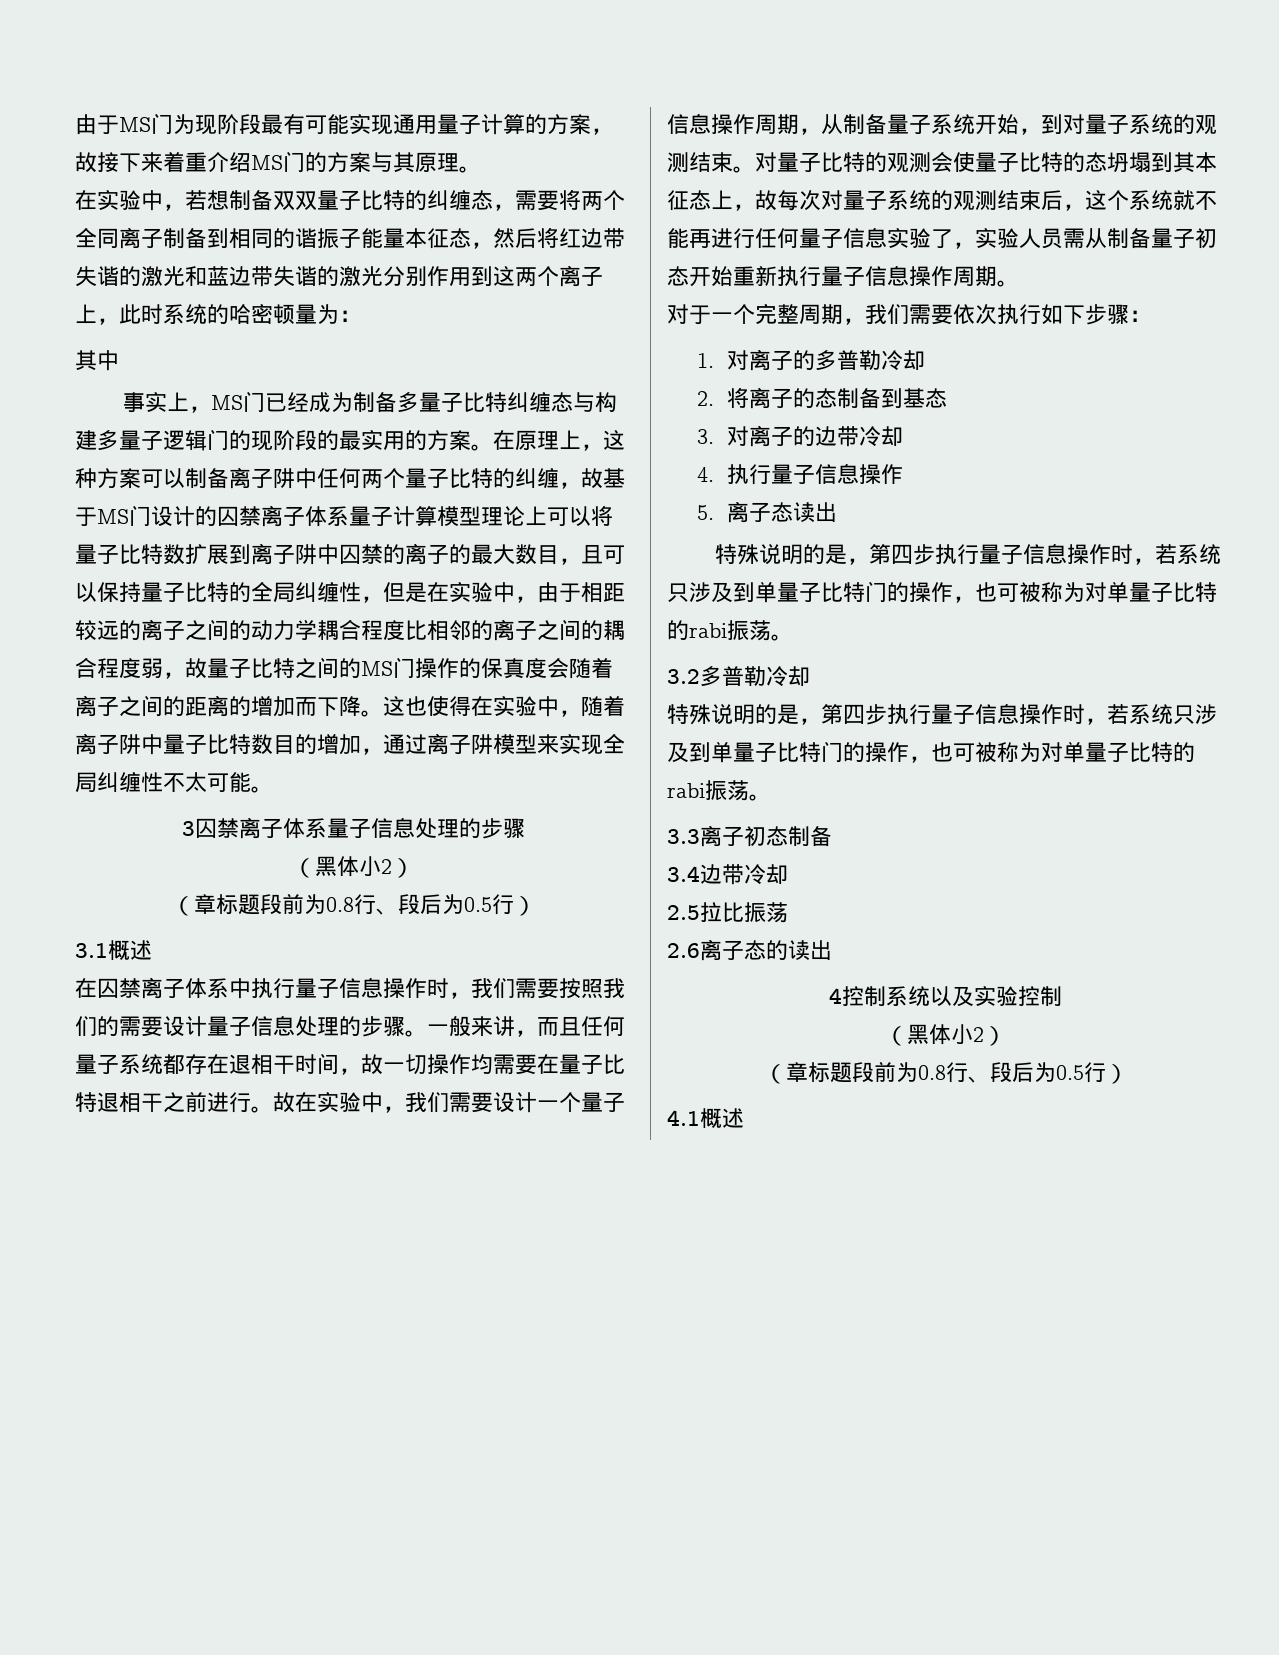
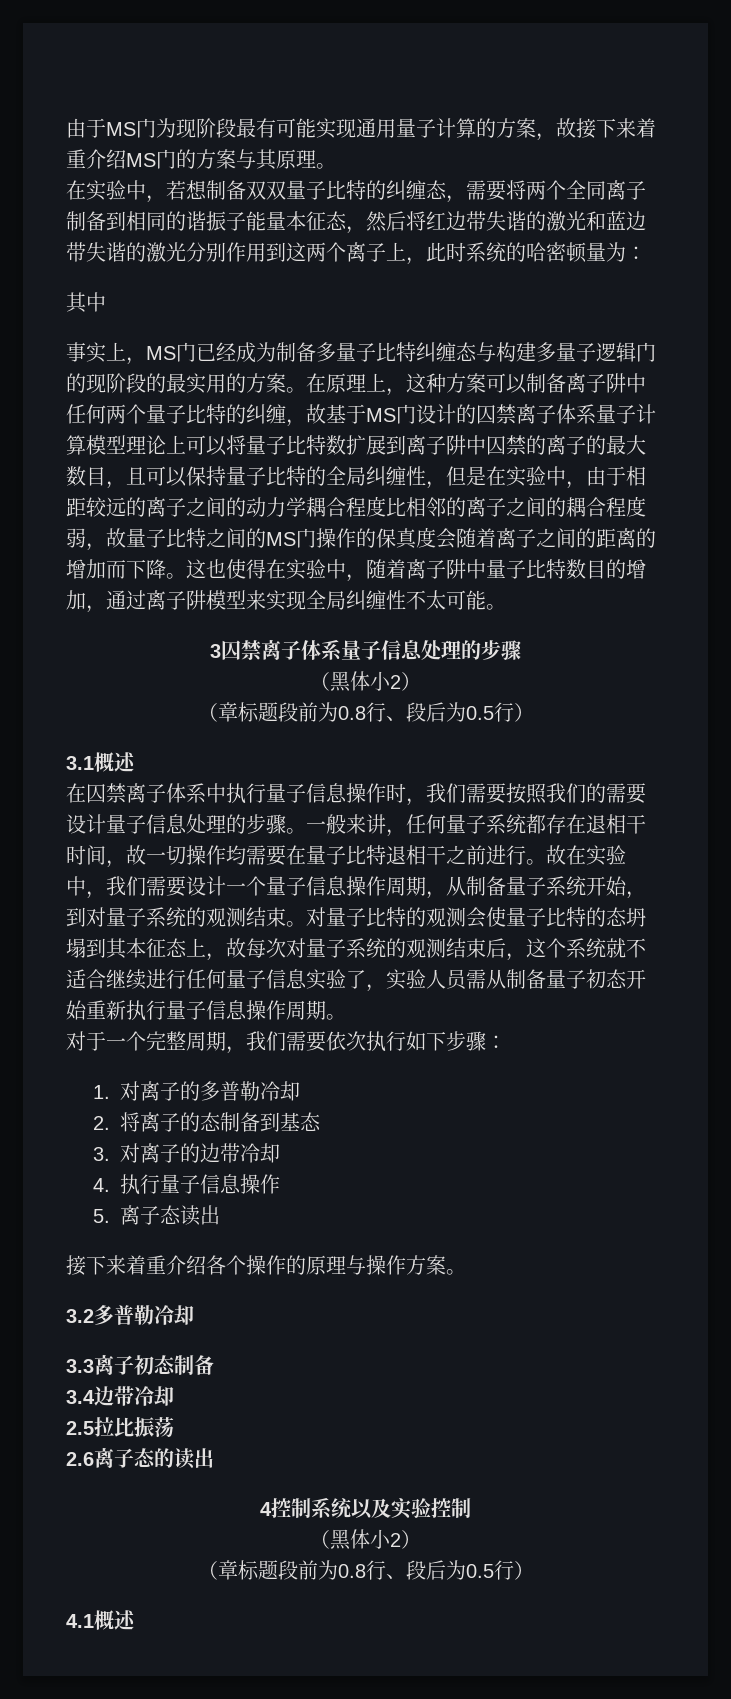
[537,1016,581,1036] 而且 -> (406, 833) none
[667,228,711,248] 能再 -> [66,969,146,990] 适合继续
[714,543,1221,565] [667,581,1217,603] [667,620,793,641] [667,666,810,687] [667,703,1217,725] [667,741,1195,763] [667,780,771,801] 特殊说明的是，第四步执行量子信息操作时，若系统只涉及到单量子比特门的操作，也可被称为对单量子比特的rabi振荡。 // 3.2多普勒冷却 // 特殊说明的是，第四步执行量子信息操作时，若系统只涉及到单量子比特门的操作，也可被称为对单量子比特的rabi振荡。 -> [66,1255,466,1276] [66,1305,194,1325] 接下来着重介绍各个操作的原理与操作方案。 // 3.2多普勒冷却

